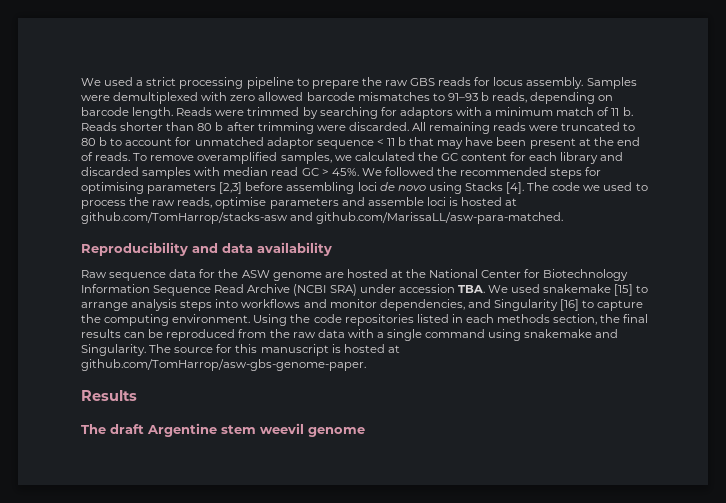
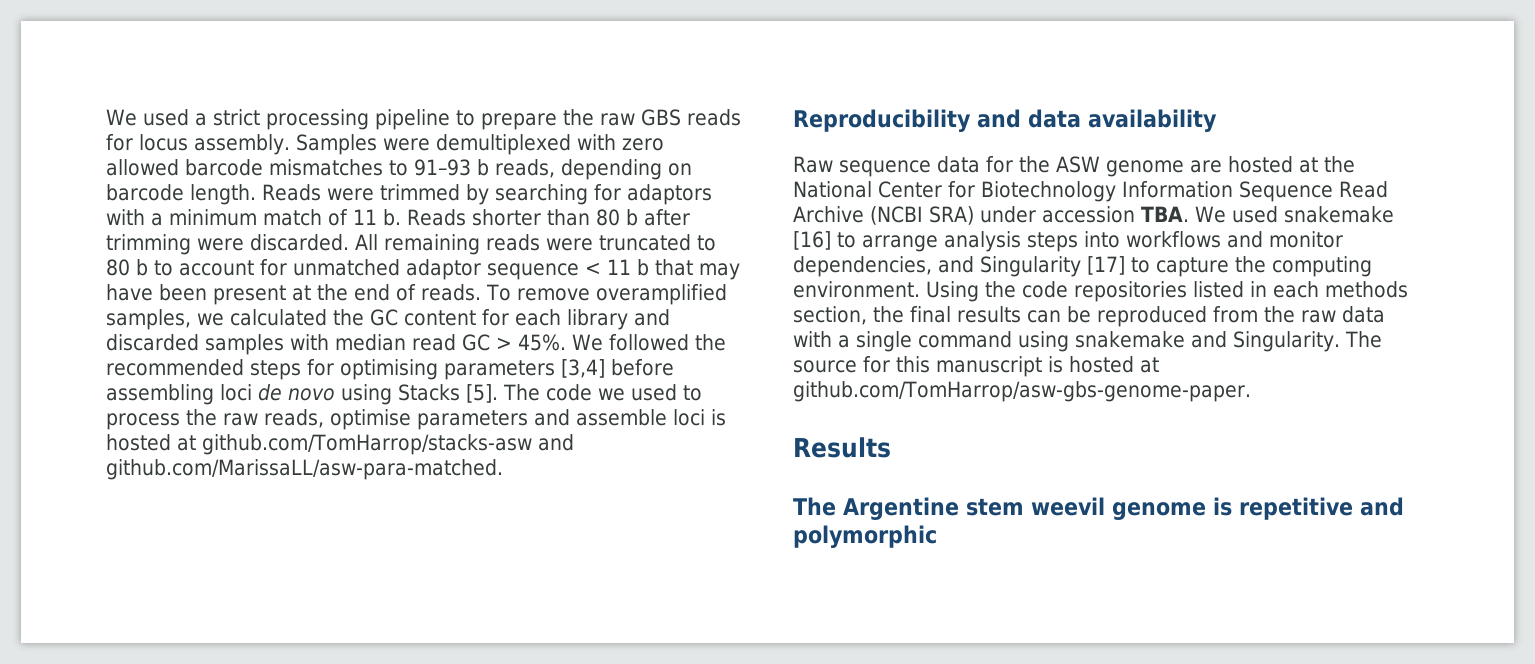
[219,182,243,194] [2,3] -> [561,359,605,378] [3,4]
[506,182,525,194] [4]. -> [466,384,498,403] [5].
[614,284,634,296] [15] -> [793,231,831,250] [16]
[560,299,580,311] [16] -> [1087,256,1125,275] [17]
[110,424,144,434] draft -> (836, 506) none
(365, 432) none -> [1213,497,1404,520] [793,525,937,548] is repetitive and polymorphic

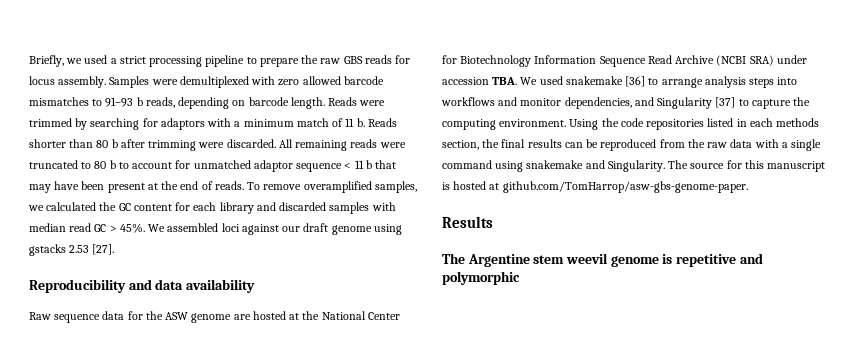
[106,109,137,126] We -> [29,55,83,67] Briefly, we
[608,334,726,351] [106,359,674,380] [106,384,702,405] [106,409,726,430] [106,434,574,455] [106,459,503,480] followed the recommended steps for optimising parameters [3,4] before assembling loci de novo using Stacks [5]. The code we used to process the raw reads, optimise parameters and assemble loci is hosted at github.com/TomHarrop/stacks-asw and github.com/MarissaLL/asw-para-matched. -> [167,223,402,235] [29,244,115,256] assembled loci against our draft genome using gstacks 2.53 [27].
[793,231,831,250] [16] -> [625,76,646,87] [36]
[1087,256,1125,275] [17] -> [715,97,736,108] [37]

